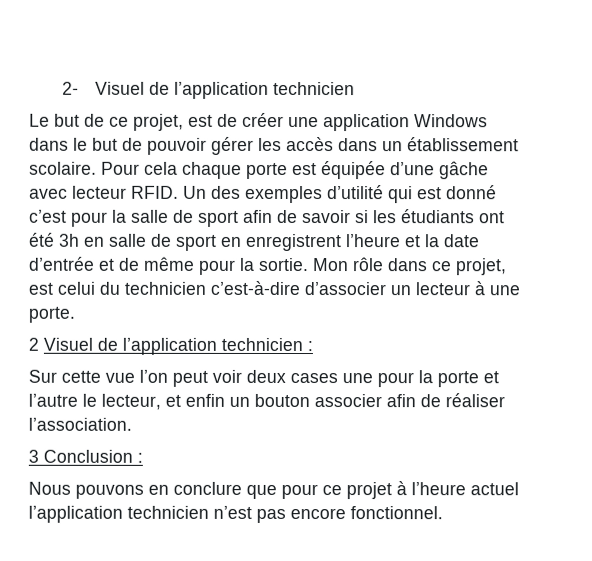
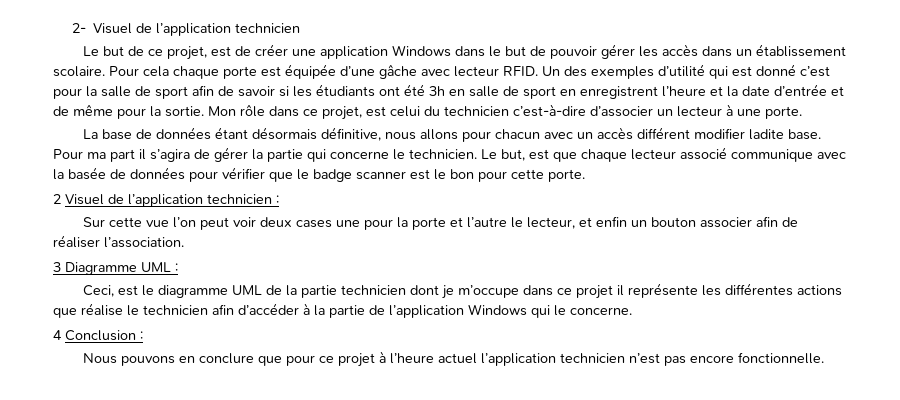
(75, 314) none -> [82,127,821,142] [53,147,846,162] [53,167,585,182] // La base de données étant désormais définitive, nous allons pour chacun avec un accès différent modifier ladite base. Pour ma part il s’agira de gérer la partie qui concerne le technicien. Le but, est que chaque lecteur associé communique avec la basée de données pour vérifier que le badge scanner est le bon pour cette porte.
(39, 456) none -> [65,262,178,275] [82,283,842,299] [53,303,632,318] [53,330,62,340] Diagramme UML : // Ceci, est le diagramme UML de la partie technicien dont je m’occupe dans ce projet il représente les différentes actions que réalise le technicien afin d’accéder à la partie de l’application Windows qui le concerne. // 4
[350,506,443,520] fonctionnel. -> [737,352,824,364] fonctionnelle.

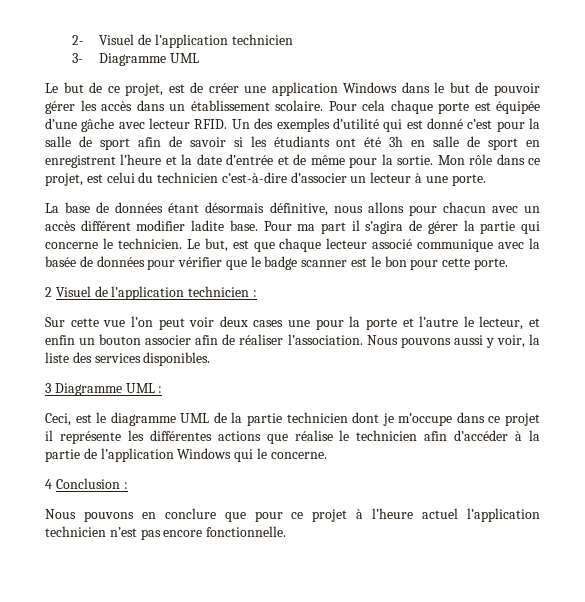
(300, 28) none -> [72,53,200,66] // 3- Diagramme UML
(184, 242) none -> [366,334,540,348] [45,352,211,366] Nous pouvons aussi y voir, la liste des services disponibles.

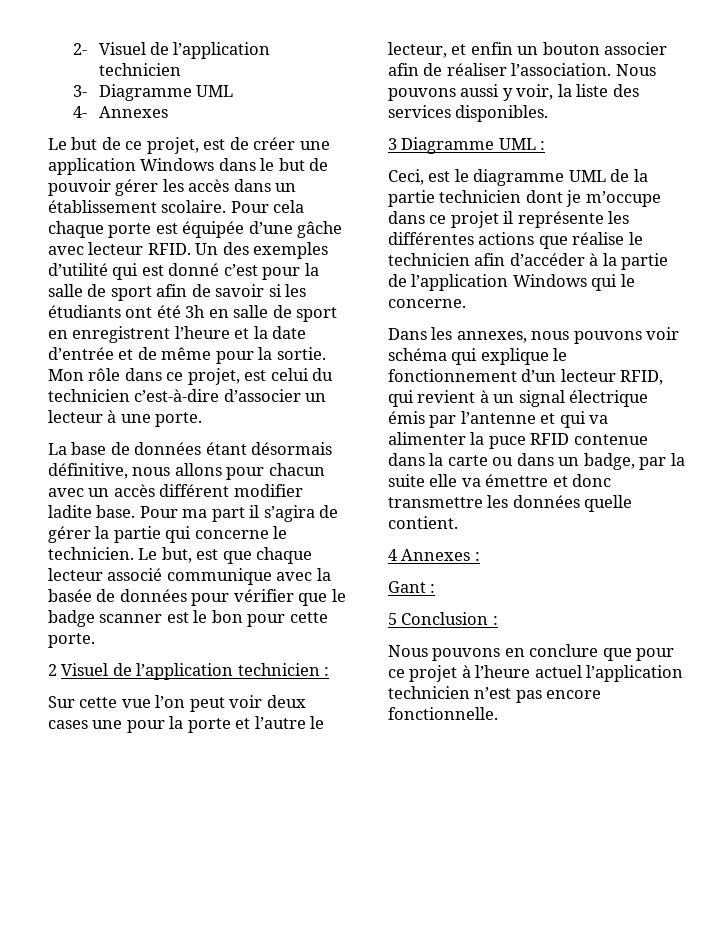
(200, 58) none -> [73,106,168,118] // 4- Annexes
[45,479,52,489] 4 -> [388,327,680,344] [388,348,568,365] [388,369,664,385] [388,390,649,407] [388,411,609,428] [388,432,648,449] [388,453,685,470] [388,474,612,487] [388,495,633,512] [388,516,458,529] [388,549,480,561] [388,581,436,593] [388,613,397,625] Dans les annexes, nous pouvons voir schéma qui explique le fonctionnement d’un lecteur RFID, qui revient à un signal électrique émis par l’antenne et qui va alimenter la puce RFID contenue dans la carte ou dans un badge, par la suite elle va émettre et donc transmettre les données quelle contient. // 4 Annexes : // Gant : // 5

